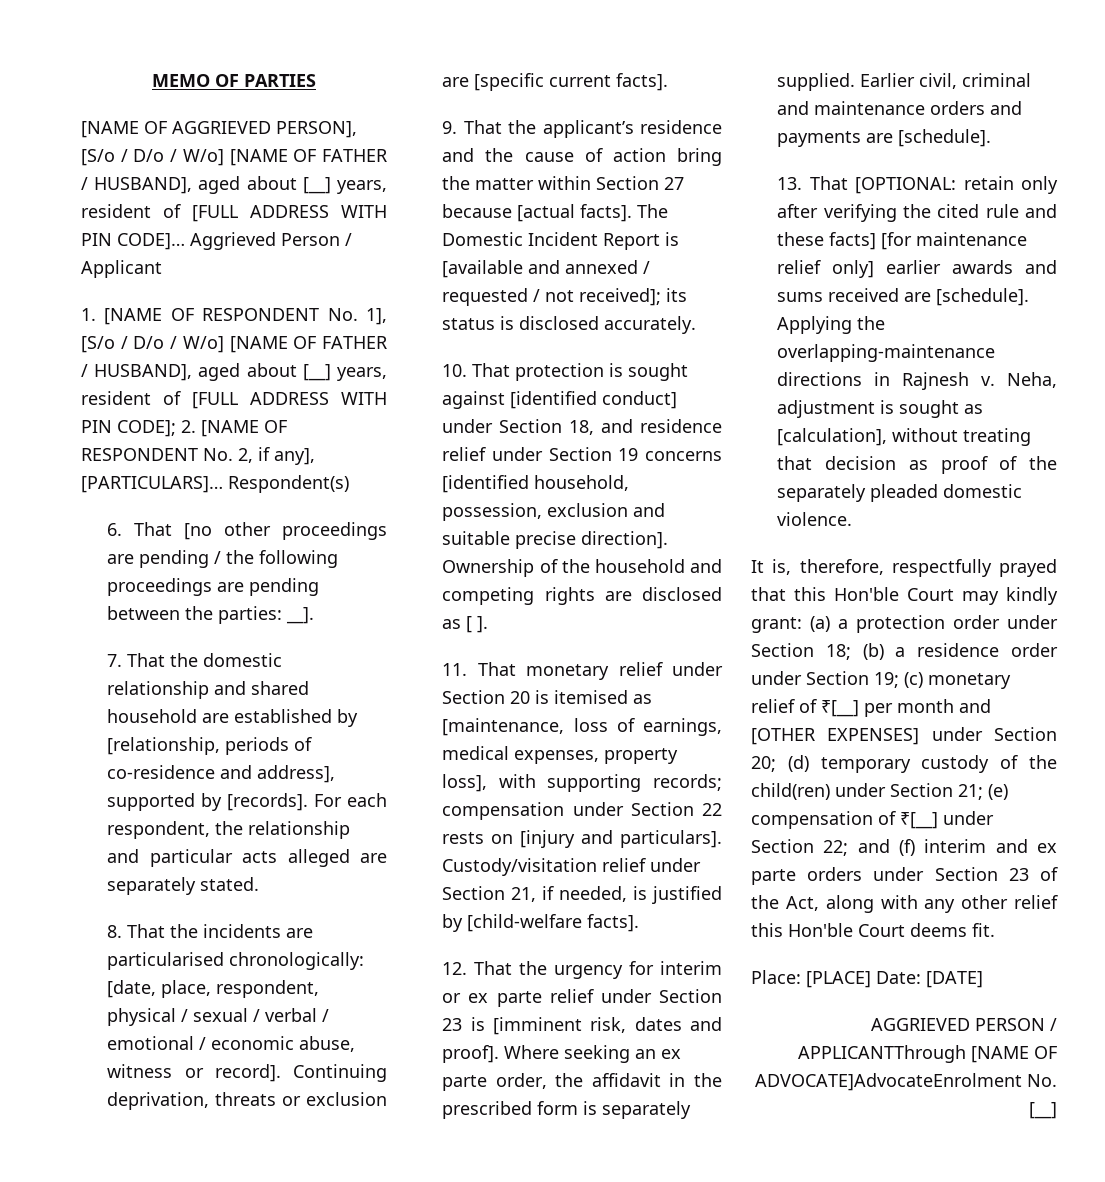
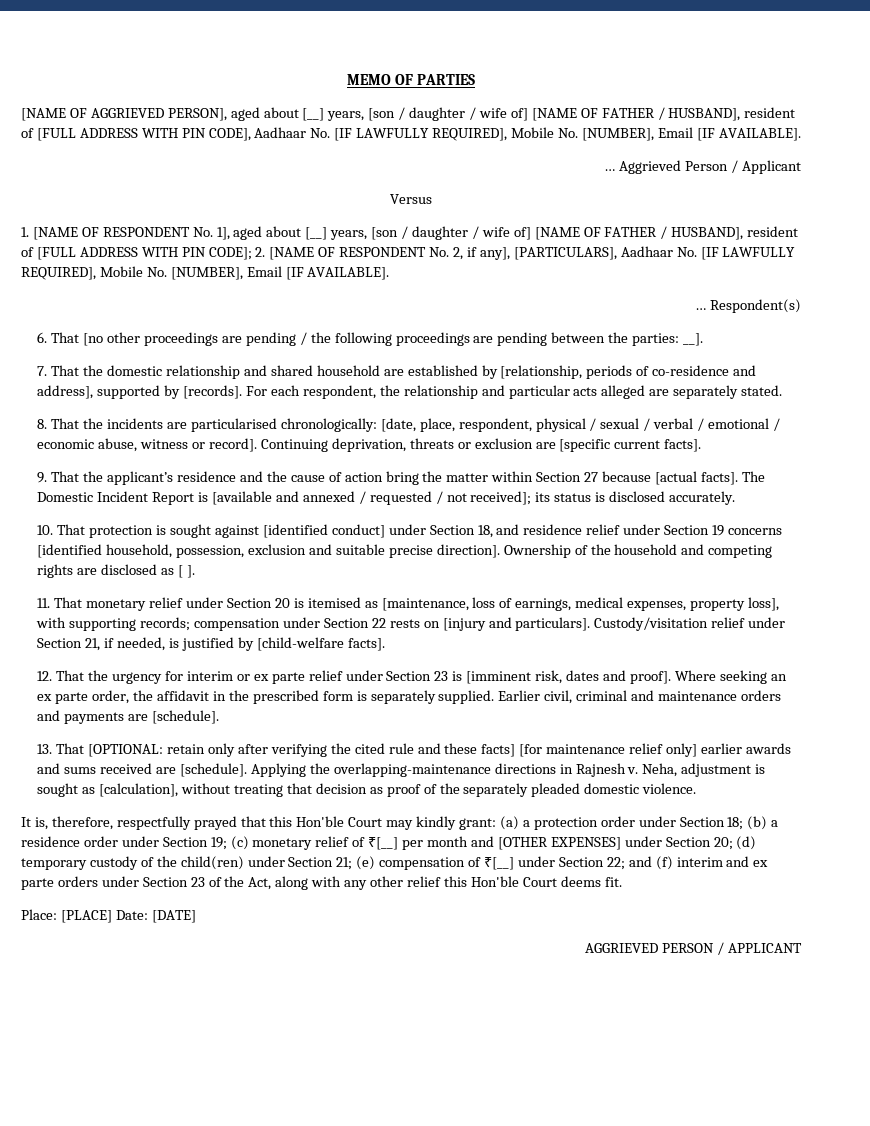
[81,149,387,166] [81,176,387,194] [81,204,387,222] [81,233,185,250] [S/o / D/o / W/o] [NAME OF FATHER / HUSBAND], aged about [__] years, resident of [FULL ADDRESS WITH PIN CODE]… -> [230,107,796,121] [21,127,801,141] [604,169,616,171] aged about [__] years, [son / daughter / wife of] [NAME OF FATHER / HUSBAND], resident of [FULL ADDRESS WITH PIN CODE], Aadhaar No. [IF LAWFULLY REQUIRED], Mobile No. [NUMBER], Email [IF AVAILABLE]. // …
(162, 269) none -> [390,194,432,204] // Versus
[81,336,387,353] [81,363,387,381] [S/o / D/o / W/o] [NAME OF FATHER / HUSBAND], aged about [__] years, -> [233,226,744,240] aged about [__] years, [son / daughter / wife of] [NAME OF FATHER / HUSBAND],
[81,476,223,493] [PARTICULARS]… -> [513,246,796,260] [21,266,390,280] [695,308,707,310] [PARTICULARS], Aadhaar No. [IF LAWFULLY REQUIRED], Mobile No. [NUMBER], Email [IF AVAILABLE]. // …
[798,1045,1057,1063] [755,1073,1057,1091] [1029,1102,1057,1119] APPLICANTThrough [NAME OF ADVOCATE]AdvocateEnrolment No. [__] -> [727,943,802,953] APPLICANT

